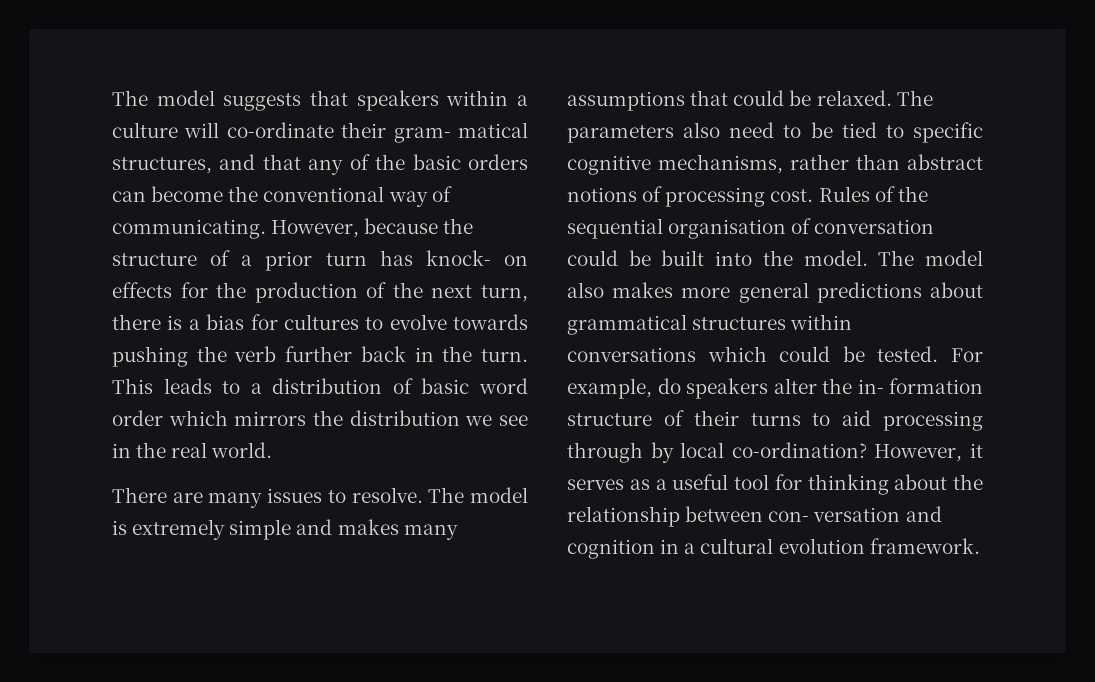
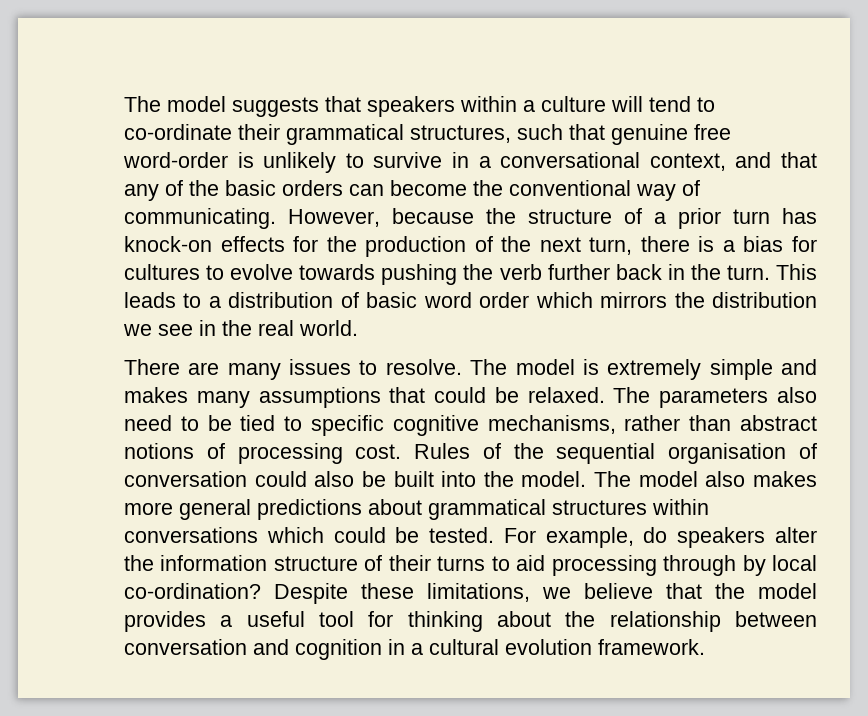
[226,122,528,143] [112,157,212,174] co-ordinate their gram- matical structures, -> [649,96,715,112] [124,124,731,145] [123,152,726,173] tend to co-ordinate their grammatical structures, such that genuine free word-order is unlikely to survive in a conversational context,
[425,250,528,266] knock- on -> [124,236,212,252] knock-on
(618, 258) none -> [314,471,355,487] also
[857,378,983,394] in- formation -> [160,555,268,571] information
[874,443,983,462] [567,479,650,490] However, it serves as -> [274,583,817,604] [124,611,206,632] Despite these limitations, we believe that the model provides
[768,507,901,522] con- versation -> [124,639,247,655] conversation

